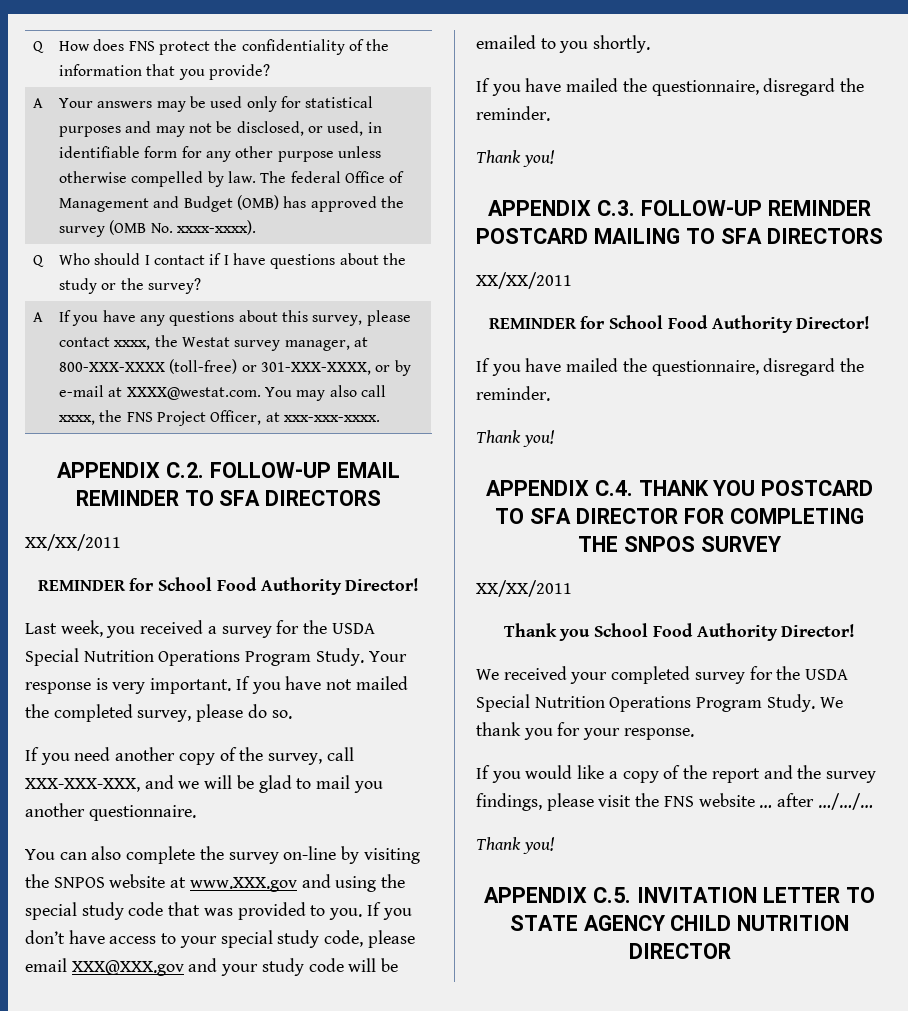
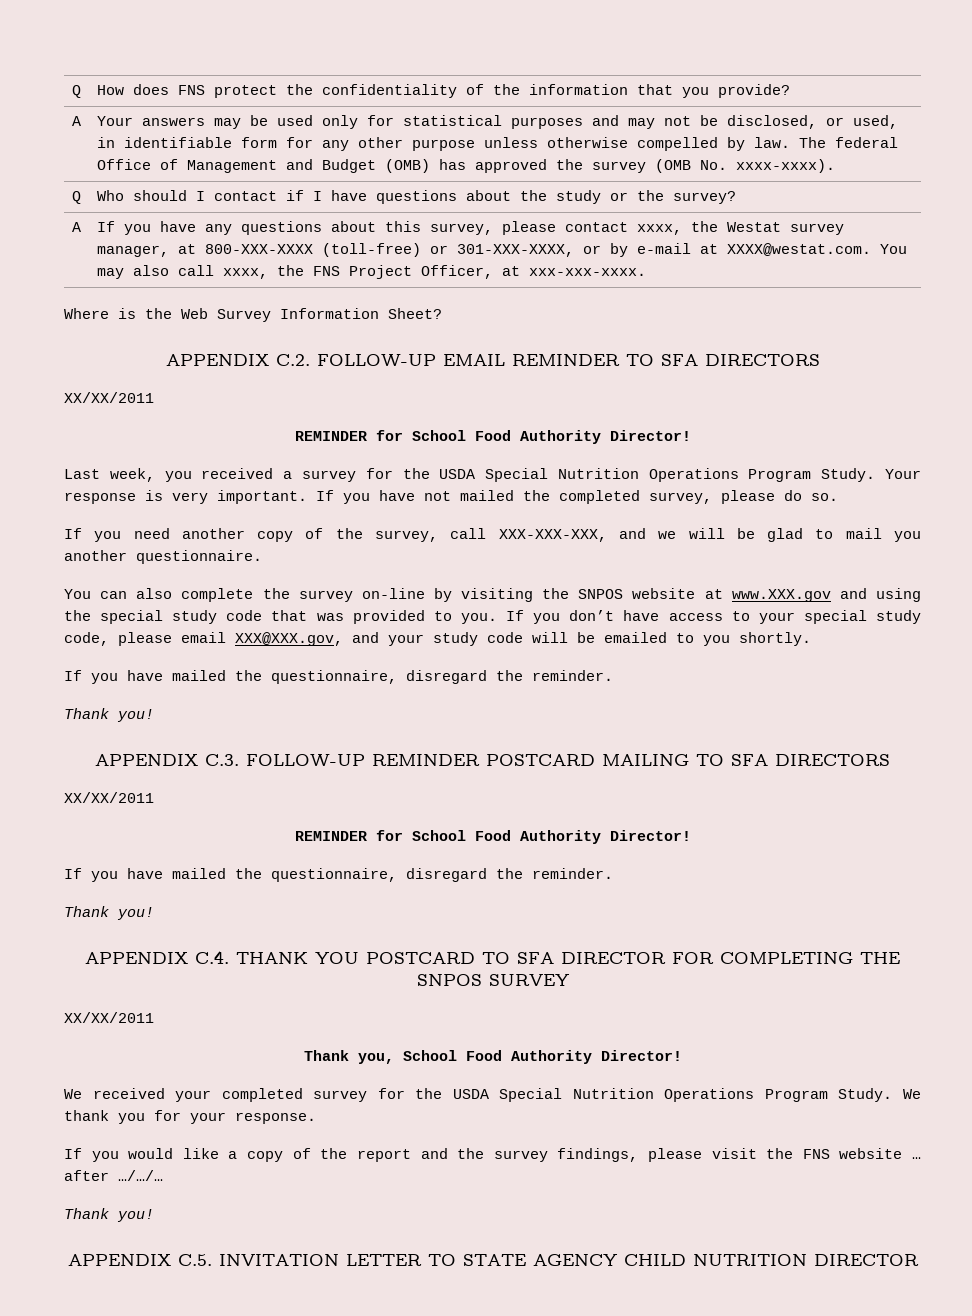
(380, 418) none -> [64,308,442,322] // Where is the Web Survey Information Sheet?
[71,960,184,976] XXX@XXX.gov -> [235,632,343,646] XXX@XXX.gov,
[559,629,591,641] you -> [357,1053,394,1064] you,

